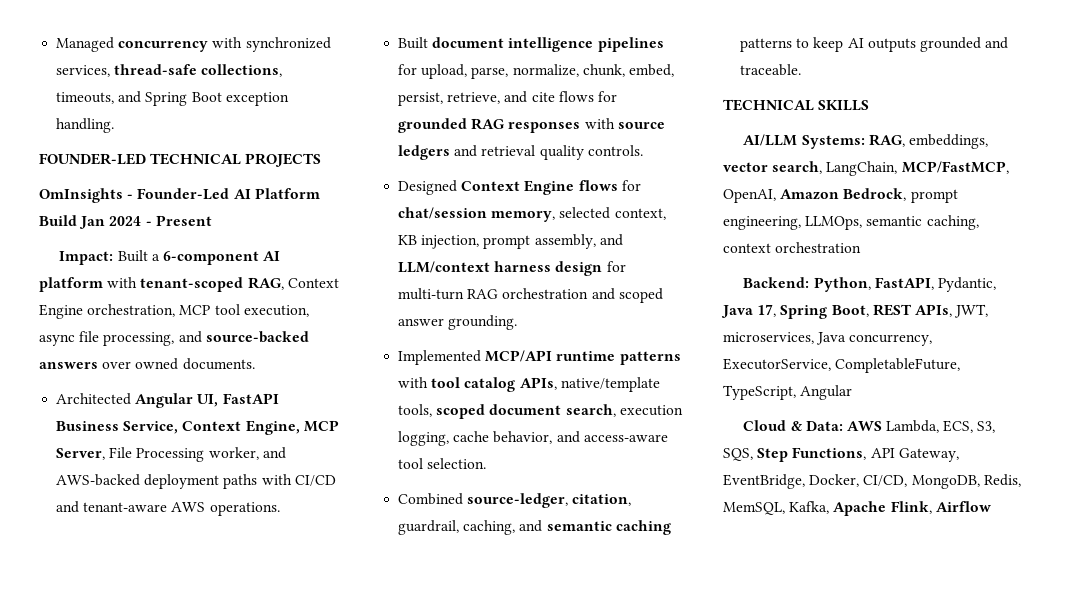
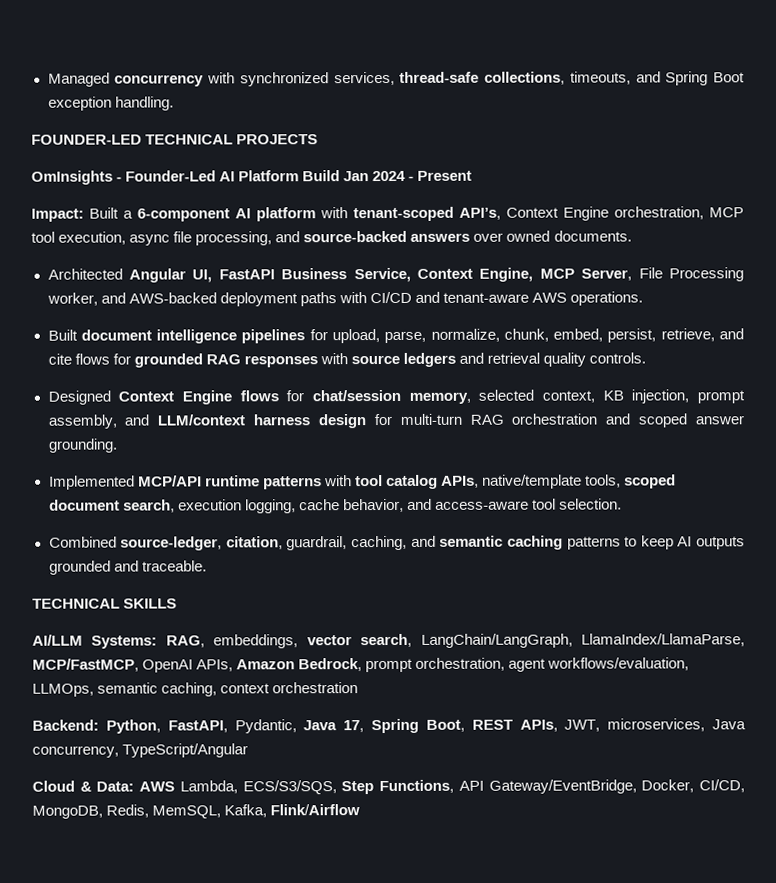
[247,277,284,290] RAG, -> [459,207,501,220] API’s,
[826,161,1009,176] [723,188,958,203] [723,216,801,230] LangChain, MCP/FastMCP, OpenAI, Amazon Bedrock, prompt engineering, -> [420,633,746,648] [32,657,690,673] LangChain/LangGraph, LlamaIndex/LlamaParse, MCP/FastMCP, OpenAI APIs, Amazon Bedrock, prompt orchestration, agent workflows/evaluation,
[723,358,961,373] [723,385,853,400] ExecutorService, CompletableFuture, TypeScript, Angular -> [122,743,249,758] TypeScript/Angular
[943,420,996,433] [723,448,753,461] ECS, S3, SQS, -> [242,780,337,795] ECS/S3/SQS,
[898,448,959,462] [723,474,805,489] Gateway, EventBridge, -> [488,779,637,794] Gateway/EventBridge,
[833,501,991,516] Apache Flink, Airflow -> [270,804,361,816] Flink/Airflow

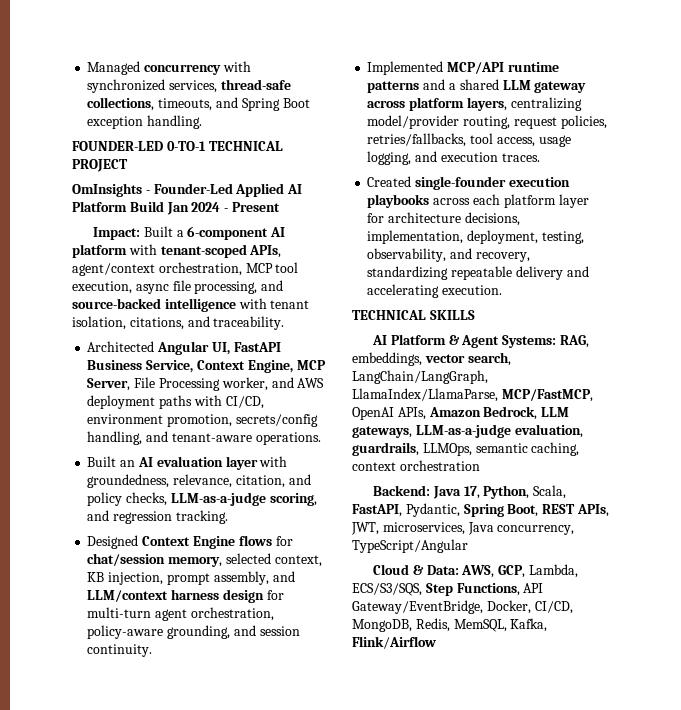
[145,134,319,145] TECHNICAL PROJECTS -> [166,141,283,151] [72,159,128,172] 0-TO-1 TECHNICAL PROJECT
(217, 176) none -> [235,183,285,197] Applied
[459,206,609,221] API’s, Context Engine -> [249,245,282,258] [72,263,155,276] APIs, agent/context
[410,230,632,242] answers over owned documents. -> [164,298,310,312] [72,316,285,330] intelligence with tenant isolation, citations, and traceability.
[128,292,217,304] AWS-backed -> [297,378,325,388] AWS
[369,291,412,304] CI/CD -> [225,396,264,409] [87,414,318,427] [87,431,143,445] CI/CD, environment promotion, secrets/config handling,
[531,292,567,303] AWS -> (252, 437) none
[80,328,744,344] [47,352,647,368] document intelligence pipelines for upload, parse, normalize, chunk, embed, persist, retrieve, and cite flows for grounded RAG responses with source ledgers and retrieval quality controls. -> [120,456,288,470] [87,474,311,488] [87,492,317,506] [87,510,228,524] an AI evaluation layer with groundedness, relevance, citation, and policy checks, LLM-as-a-judge scoring, and regression tracking.
[469,413,745,428] [47,438,118,453] [48,474,676,490] [48,498,622,514] [48,535,745,551] [48,560,207,575] [32,598,178,609] [32,634,83,646] RAG orchestration and scoped answer grounding. // Implemented MCP/API runtime patterns with tool catalog APIs, native/template tools, scoped document search, execution logging, cache behavior, and access-aware tool selection. // Combined source-ledger, citation, guardrail, caching, and semantic caching patterns to keep AI outputs grounded and traceable. // TECHNICAL SKILLS // AI/LLM -> [155,607,274,621] [87,625,300,639] [87,644,153,657] [367,61,559,75] [367,79,587,93] [367,97,582,111] [367,115,607,129] [367,133,571,147] [367,151,540,165] [367,176,570,190] [367,194,589,208] [367,212,520,226] [367,230,584,244] [367,248,530,262] [367,266,589,280] [367,284,503,298] [352,310,475,320] [371,334,500,348] agent orchestration, policy-aware grounding, and session continuity. // Implemented MCP/API runtime patterns and a shared LLM gateway across platform layers, centralizing model/provider routing, request policies, retries/fallbacks, tool access, usage logging, and execution traces. // Created single-founder execution playbooks across each platform layer for architecture decisions, implementation, deployment, testing, observability, and recovery, standardizing repeatable delivery and accelerating execution. // TECHNICAL SKILLS // AI Platform & Agent
[365,657,690,673] prompt orchestration, agent workflows/evaluation, -> [541,407,570,417] [352,424,583,438] [352,442,419,456] LLM gateways, LLM-as-a-judge evaluation, guardrails,
[105,719,365,734] Python, FastAPI, Pydantic, Java 17, -> [432,485,567,499] [352,503,460,517] Java 17, Python, Scala, FastAPI, Pydantic,
[139,781,176,792] AWS -> [461,565,526,578] AWS, GCP,

